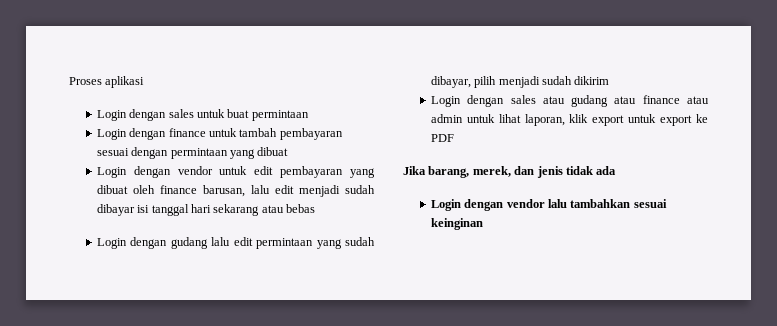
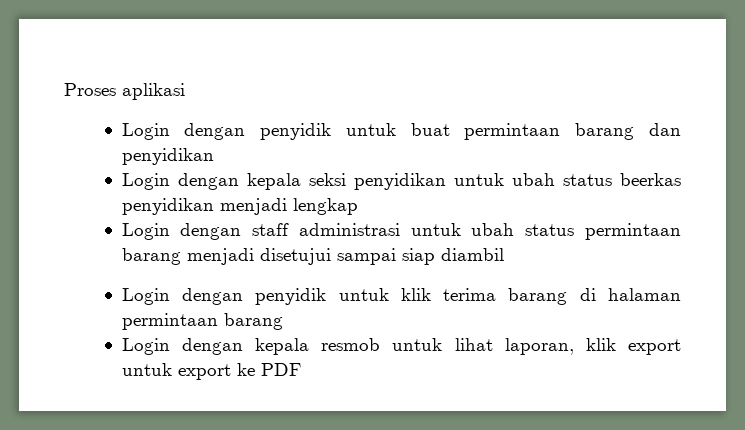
[168,109,194,118] sales -> [260,123,332,140] penyidik
[96,128,343,140] [96,147,289,159] [96,166,375,178] [96,185,375,197] [96,204,316,216] [96,237,375,249] [430,76,610,88] [430,95,709,107] [430,114,463,123] // Login dengan finance untuk tambah pembayaran sesuai dengan permintaan yang dibuat // Login dengan vendor untuk edit pembayaran yang dibuat oleh finance barusan, lalu edit menjadi sudah dibayar isi tanggal hari sekarang atau bebas // Login dengan gudang lalu edit permintaan yang sudah dibayar, pilih menjadi sudah dikirim // Login dengan sales atau gudang atau finance atau admin -> [575,123,681,140] [121,148,214,165] [121,173,681,190] [121,198,358,215] [121,223,681,240] [121,248,504,265] [121,288,681,305] [121,313,283,330] [121,338,381,355] barang dan penyidikan // Login dengan kepala seksi penyidikan untuk ubah status beerkas penyidikan menjadi lengkap // Login dengan staff administrasi untuk ubah status permintaan barang menjadi disetujui sampai siap diambil // Login dengan penyidik untuk klik terima barang di halaman permintaan barang // Login dengan kepala resmob
[403,166,617,178] [430,199,667,211] [430,218,483,230] // Jika barang, merek, dan jenis tidak ada // Login dengan vendor lalu tambahkan sesuai keinginan -> (301, 369) none

